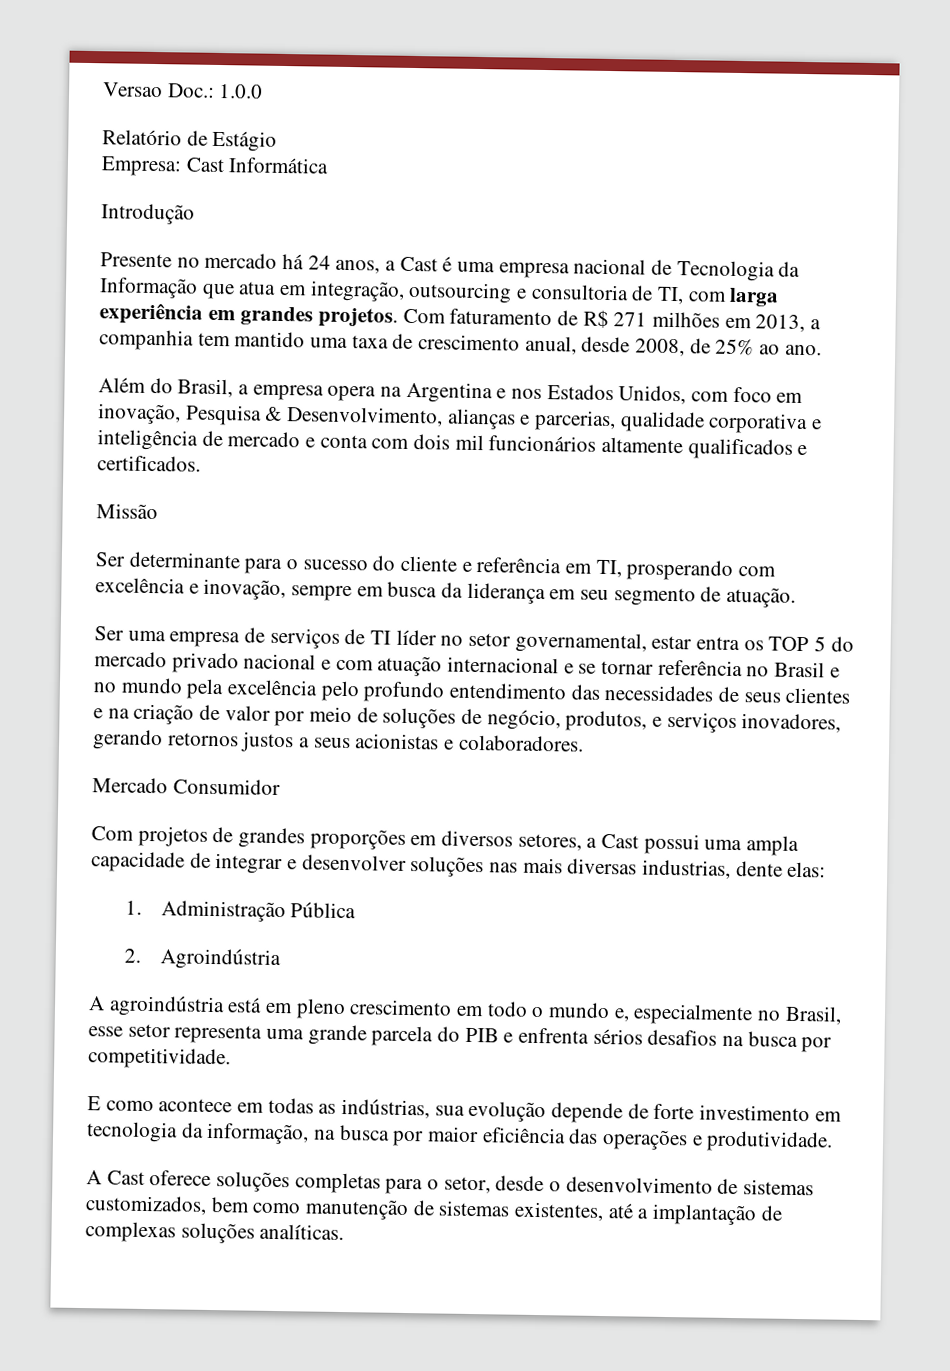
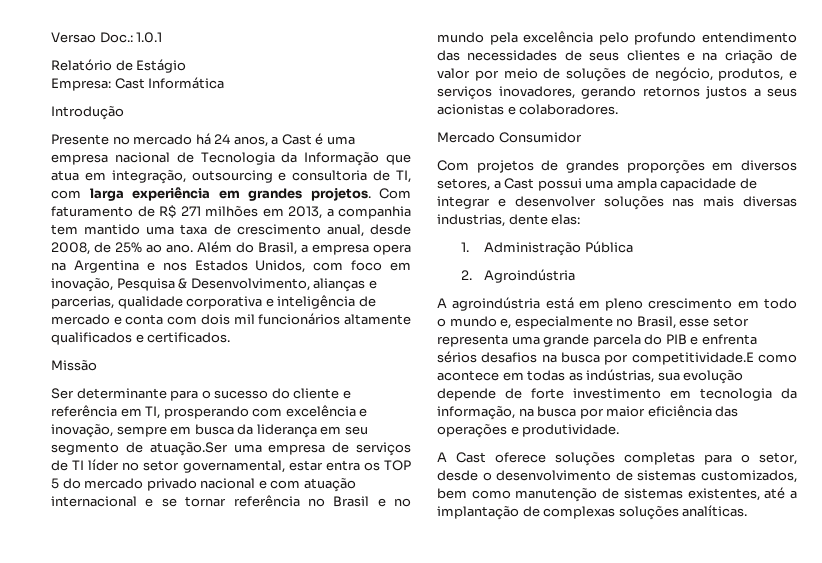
[218,84,264,99] 1.0.0 -> [136,32,163,43] 1.0.1
(822, 350) // -> (193, 248) none
[726,586,797,608] [94,626,124,641] atuação. // Ser -> [149,442,228,456] atuação.Ser
[88,1047,231,1070] [87,1096,101,1111] competitividade. // E -> [631,352,754,365] competitividade.E

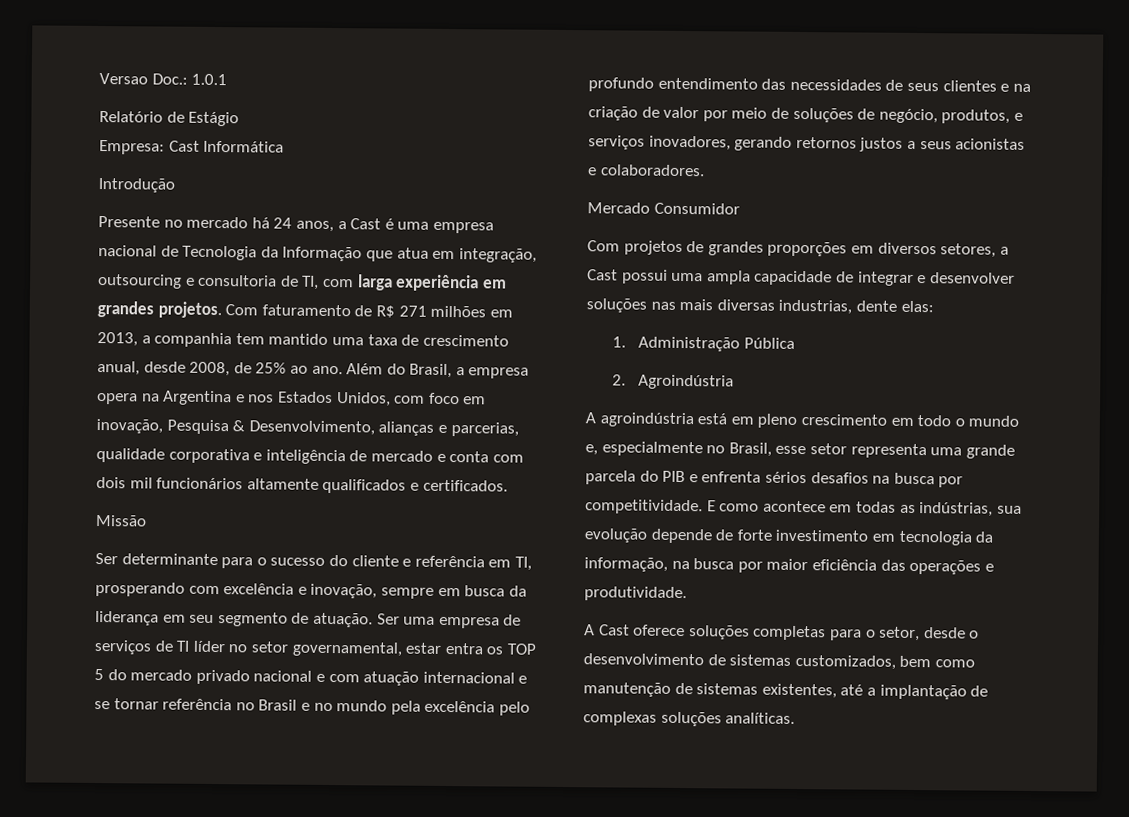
[149,442,228,456] atuação.Ser -> [312,612,400,628] atuação. Ser
[631,352,754,365] competitividade.E -> [585,499,716,515] competitividade. E

